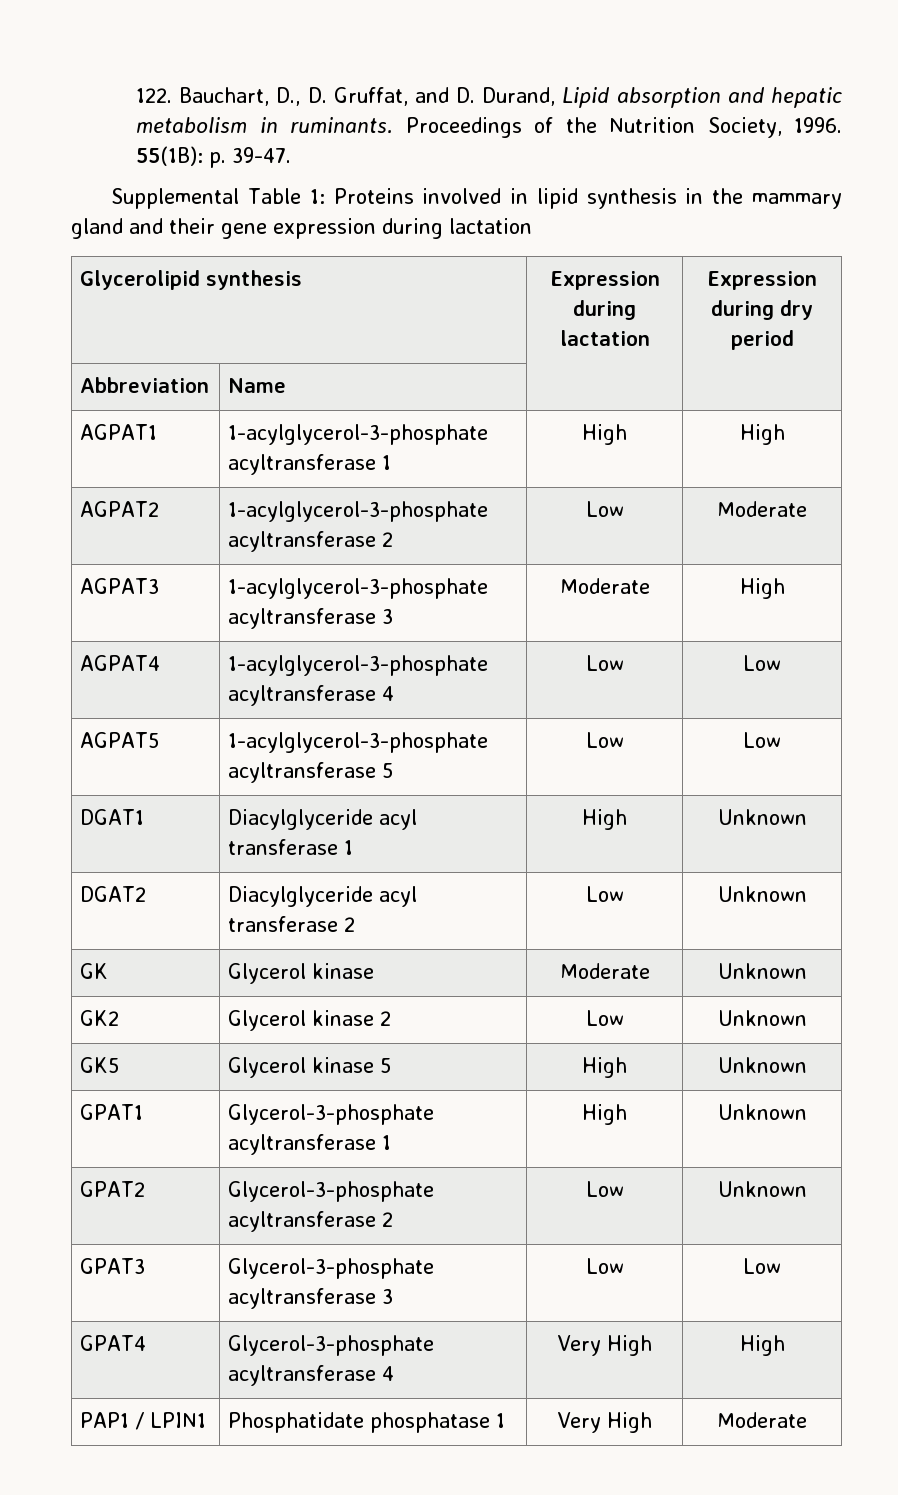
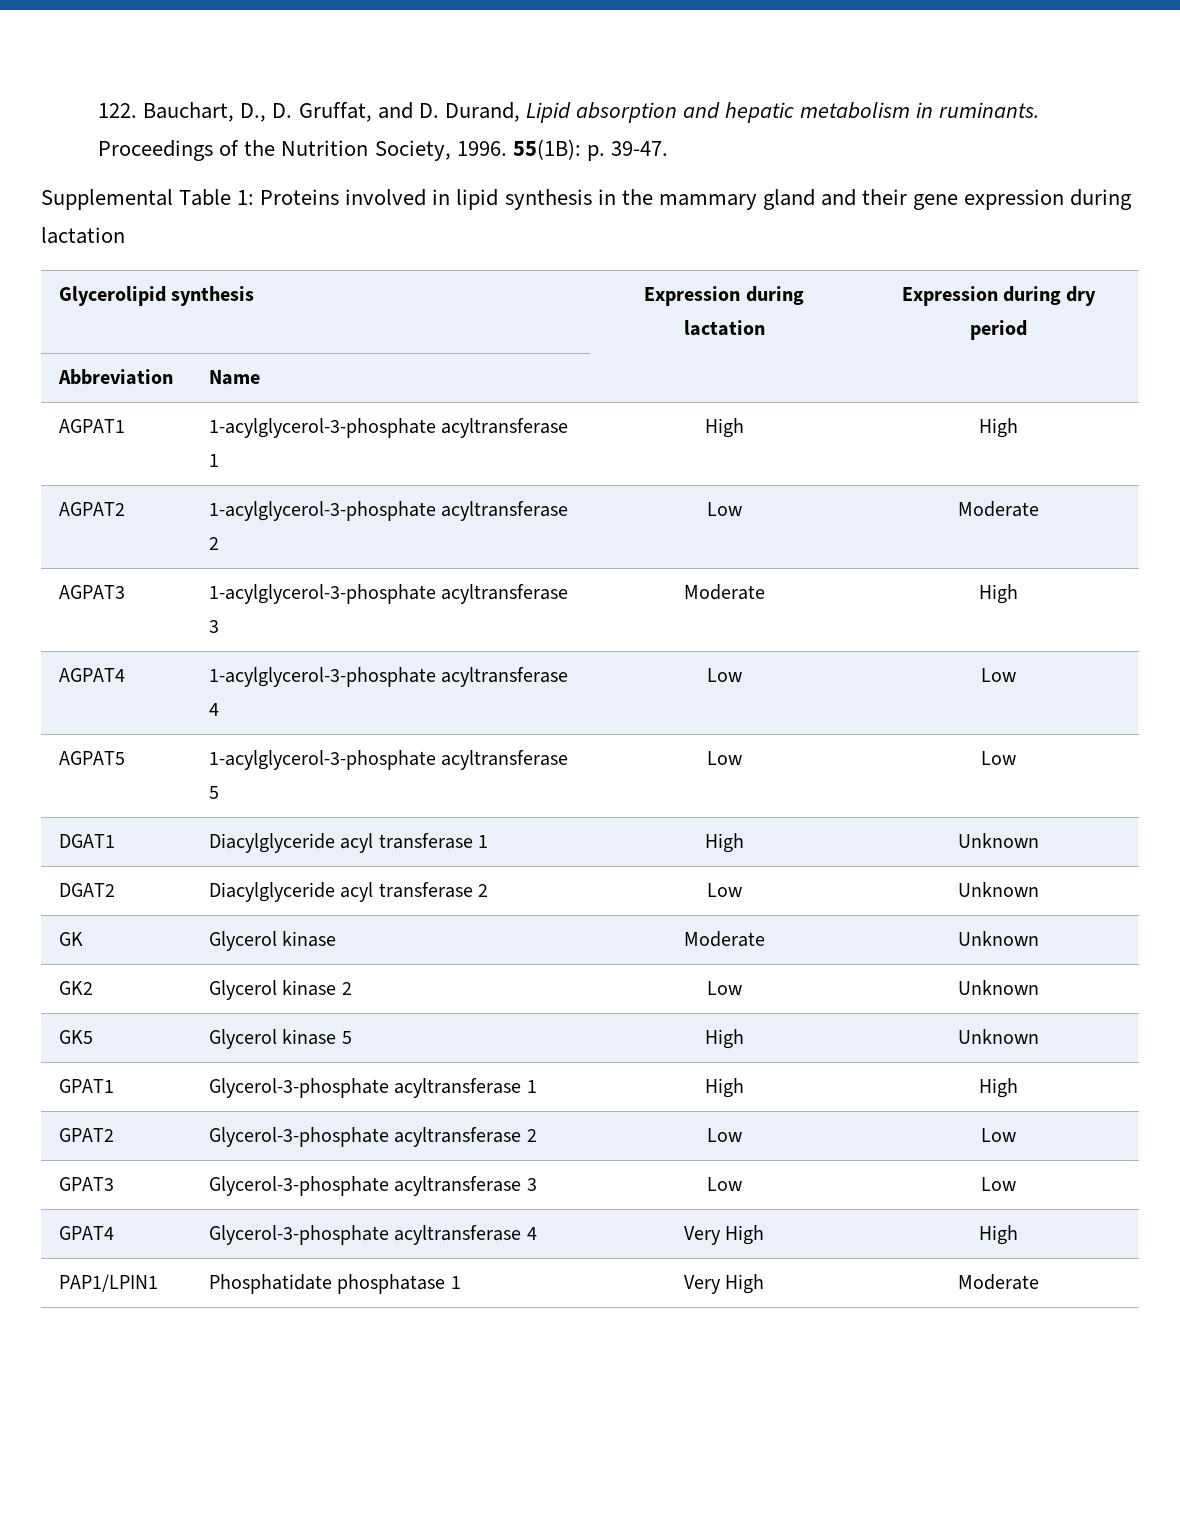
[717,1104,807,1120] Unknown -> [979,1078,1018,1098] High
[717,1181,807,1197] Unknown -> [981,1128,1016,1142] Low
[80,1412,207,1430] PAP1 / LPIN1 -> [58,1274,158,1292] PAP1/LPIN1

